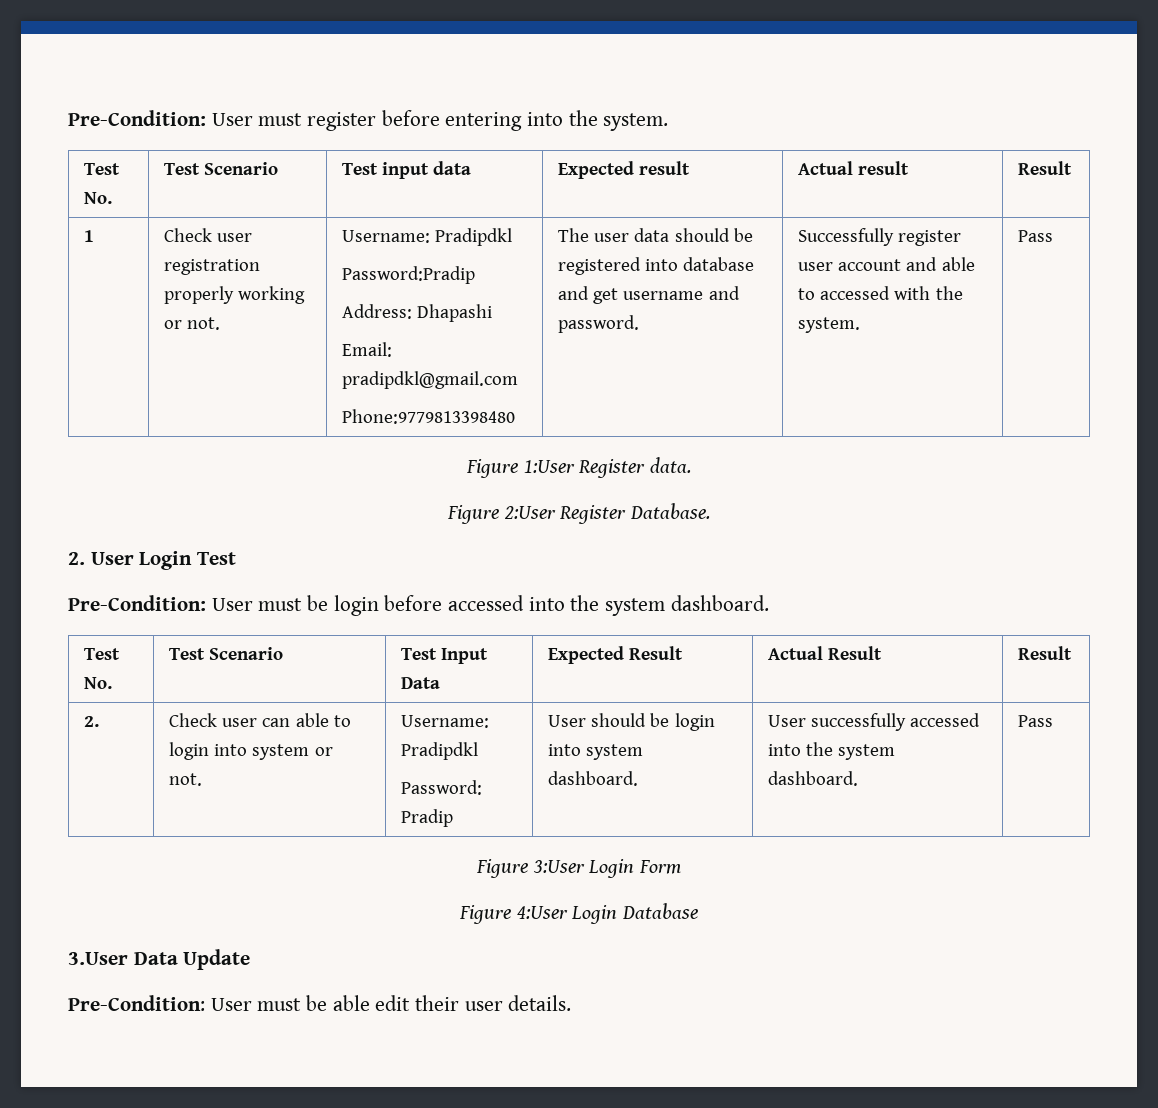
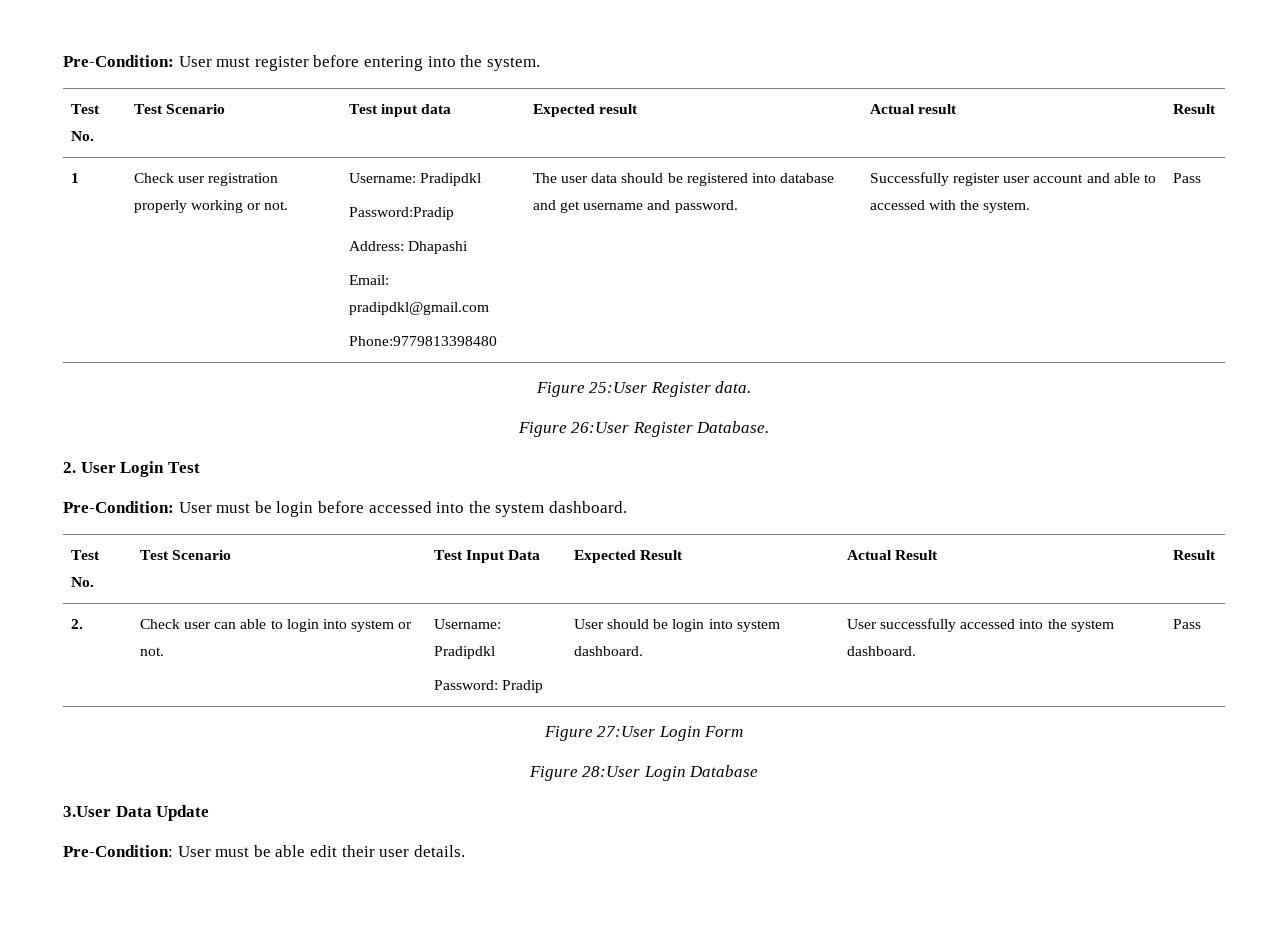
[523,460,575,473] 1:User -> [589,382,648,393] 25:User
[503,506,556,519] 2:User -> [571,422,630,433] 26:User
[532,860,585,873] 3:User -> [597,726,656,737] 27:User
[516,906,568,919] 4:User -> [582,766,641,777] 28:User

